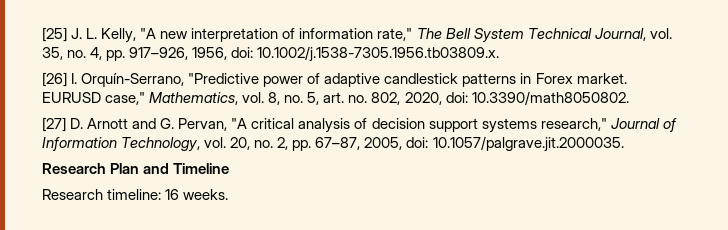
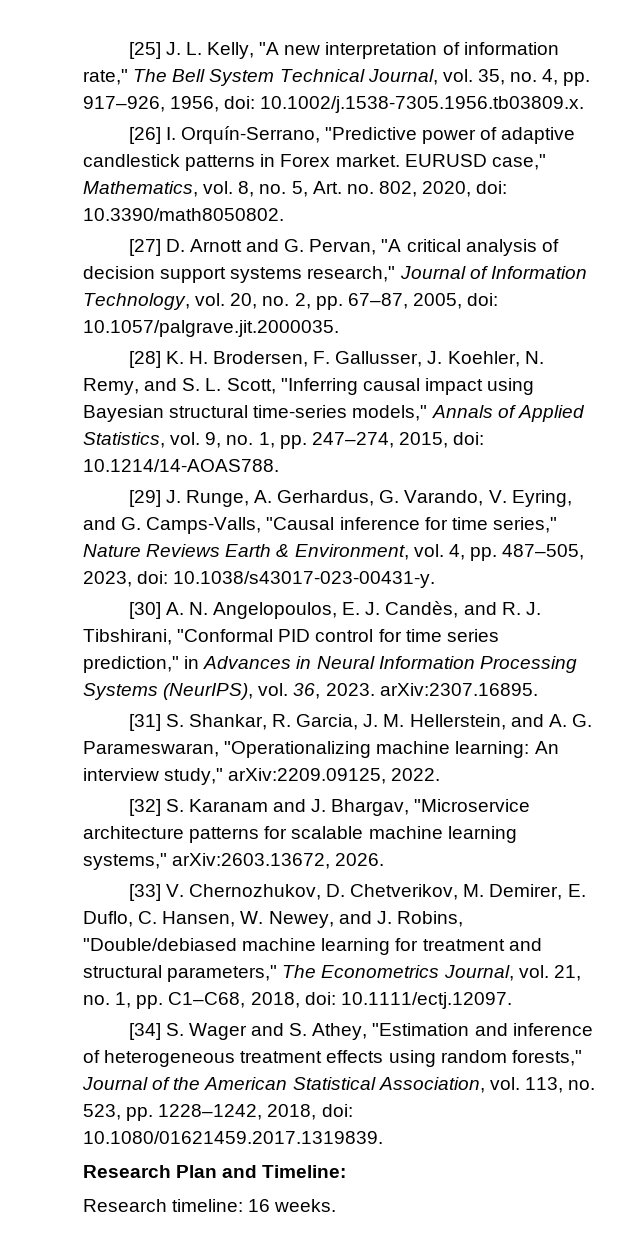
[323,92,345,103] art. -> [312,181,342,194] Art.
(624, 144) none -> [128,351,544,368] [83,378,535,395] [83,405,585,422] [83,432,485,449] [83,459,279,472] [128,490,572,507] [83,517,557,534] [83,544,585,561] [83,571,436,588] [128,601,541,619] [83,629,499,645] [83,656,577,673] [83,683,538,700] [128,714,592,731] [83,741,559,758] [83,768,441,785] [128,799,531,816] [83,826,517,843] [83,853,385,870] [128,884,586,901] [83,911,463,928] [83,938,542,955] [83,965,581,982] [83,992,512,1009] [128,1023,593,1040] [83,1050,582,1067] [82,1077,596,1093] [83,1104,353,1121] [83,1131,383,1144] // [28] K. H. Brodersen, F. Gallusser, J. Koehler, N. Remy, and S. L. Scott, "Inferring causal impact using Bayesian structural time-series models," Annals of Applied Statistics, vol. 9, no. 1, pp. 247–274, 2015, doi: 10.1214/14-AOAS788. // [29] J. Runge, A. Gerhardus, G. Varando, V. Eyring, and G. Camps-Valls, "Causal inference for time series," Nature Reviews Earth & Environment, vol. 4, pp. 487–505, 2023, doi: 10.1038/s43017-023-00431-y. // [30] A. N. Angelopoulos, E. J. Candès, and R. J. Tibshirani, "Conformal PID control for time series prediction," in Advances in Neural Information Processing Systems (NeurIPS), vol. 36, 2023. arXiv:2307.16895. // [31] S. Shankar, R. Garcia, J. M. Hellerstein, and A. G. Parameswaran, "Operationalizing machine learning: An interview study," arXiv:2209.09125, 2022. // [32] S. Karanam and J. Bhargav, "Microservice architecture patterns for scalable machine learning systems," arXiv:2603.13672, 2026. // [33] V. Chernozhukov, D. Chetverikov, M. Demirer, E. Duflo, C. Hansen, W. Newey, and J. Robins, "Double/debiased machine learning for treatment and structural parameters," The Econometrics Journal, vol. 21, no. 1, pp. C1–C68, 2018, doi: 10.1111/ectj.12097. // [34] S. Wager and S. Athey, "Estimation and inference of heterogeneous treatment effects using random forests," Journal of the American Statistical Association, vol. 113, no. 523, pp. 1228–1242, 2018, doi: 10.1080/01621459.2017.1319839.
[173,163,230,174] Timeline -> [262,1165,347,1178] Timeline:

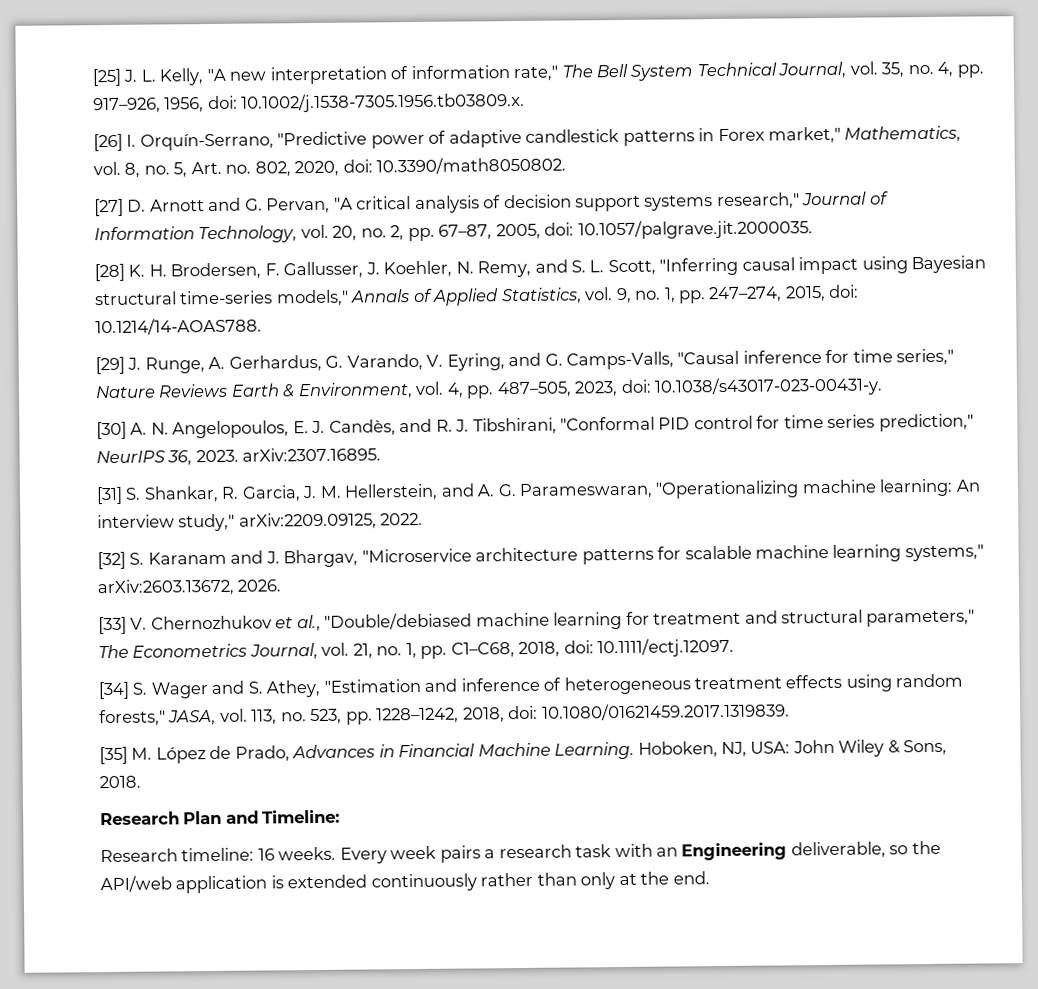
[335,154,546,170] market. EURUSD case," -> [768,126,842,144] market,"
[184,656,577,673] [83,683,289,700] in Advances in Neural Information Processing Systems (NeurIPS), vol. -> [96,450,166,464] NeurIPS
[188,884,586,900] [83,911,463,928] Chernozhukov, D. Chetverikov, M. Demirer, E. Duflo, C. Hansen, W. Newey, and J. Robins, -> [150,614,321,632] Chernozhukov et al.,
[82,1077,485,1093] Journal of the American Statistical Association, -> [168,709,217,726] JASA,
(383, 1137) none -> [99,739,948,765] [99,775,141,789] // [35] M. López de Prado, Advances in Financial Machine Learning. Hoboken, NJ, USA: John Wiley & Sons, 2018.
(337, 1205) none -> [339,840,941,864] [100,871,710,894] Every week pairs a research task with an Engineering deliverable, so the API/web application is extended continuously rather than only at the end.

